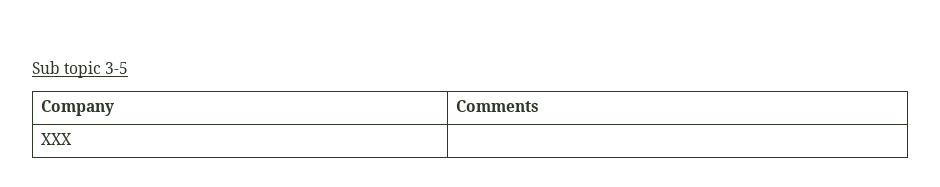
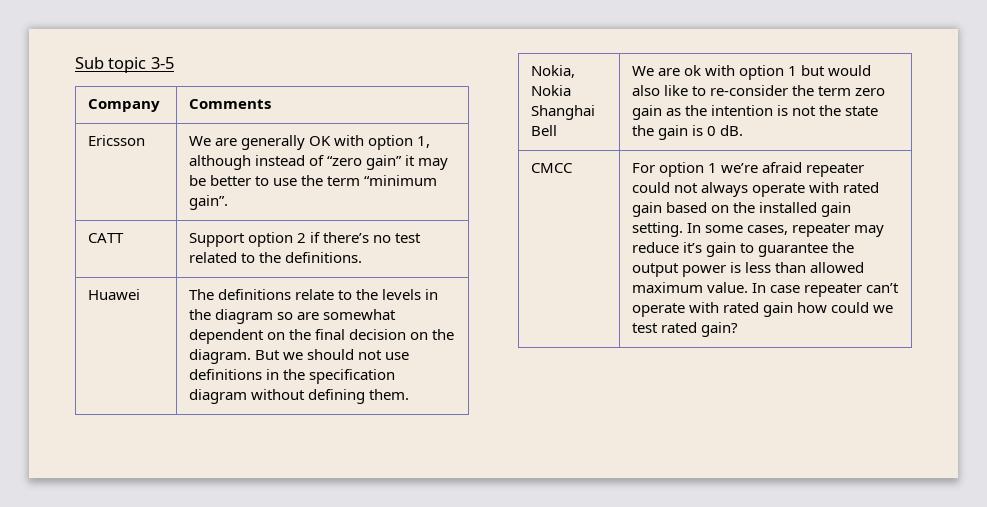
[41,133,73,145] XXX | -> [87,135,145,146] [188,135,430,150] [188,155,448,170] [188,175,437,186] [188,195,228,210] [87,233,124,243] [188,232,421,247] [188,252,362,263] [87,289,140,300] [188,289,438,300] [188,309,396,324] [188,329,454,344] [188,349,409,364] [188,369,395,384] [188,389,409,404] [530,65,575,78] [530,85,571,96] [530,105,595,120] [530,125,557,136] [631,65,871,80] [631,85,885,96] [631,105,878,120] [631,125,743,140] [530,163,573,173] [631,162,864,177] [631,182,879,197] [631,202,851,217] [631,222,884,237] [631,242,854,257] [631,262,864,277] [631,282,899,297] [631,302,893,317] [631,322,738,337] Ericsson | We are generally OK with option 1, although instead of “zero gain” it may be better to use the term “minimum gain”. // CATT | Support option 2 if there’s no test related to the definitions. // Huawei | The definitions relate to the levels in the diagram so are somewhat dependent on the final decision on the diagram. But we should not use definitions in the specification diagram without defining them. // Nokia, Nokia Shanghai Bell | We are ok with option 1 but would also like to re-consider the term zero gain as the intention is not the state the gain is 0 dB. // CMCC | For option 1 we’re afraid repeater could not always operate with rated gain based on the installed gain setting. In some cases, repeater may reduce it’s gain to guarantee the output power is less than allowed maximum value. In case repeater can’t operate with rated gain how could we test rated gain?

